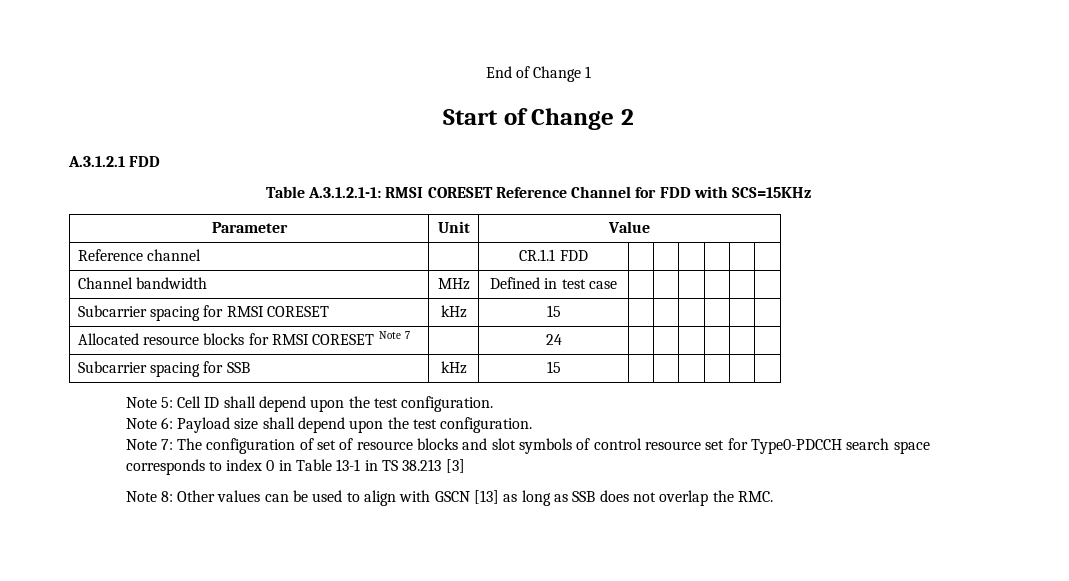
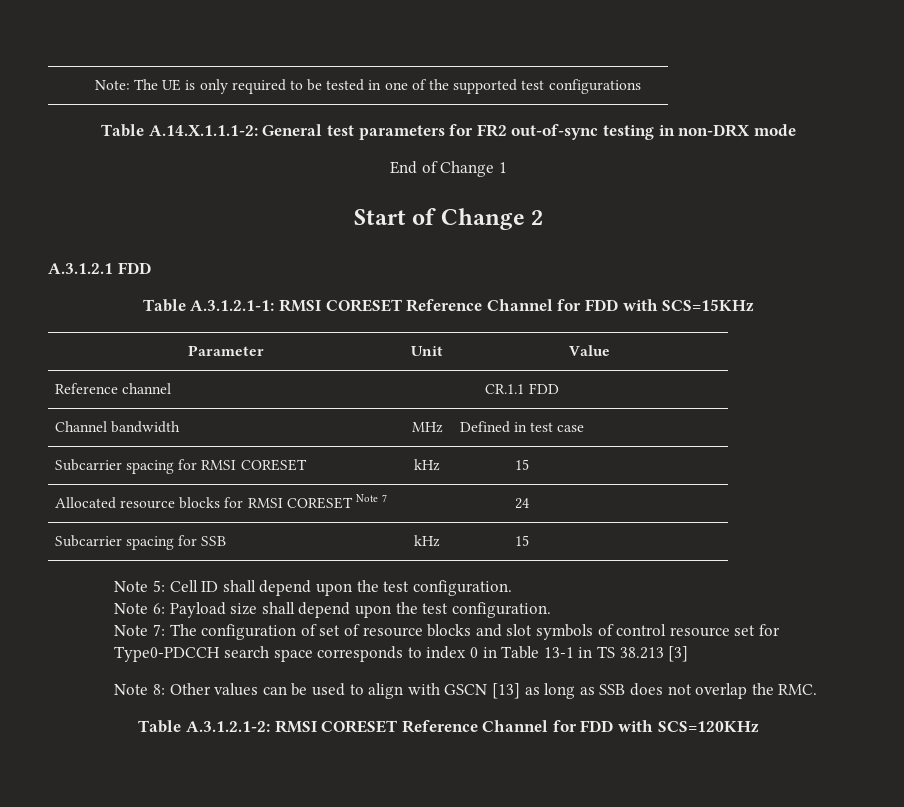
(485, 72) none -> [94,79,641,94] [101,124,796,140] Note: The UE is only required to be tested in one of the supported test configurations // Table A.14.X.1.1.1-2: General test parameters for FR2 out-of-sync testing in non-DRX mode //
(773, 496) none -> [138,720,759,733] // Table A.3.1.2.1-2: RMSI CORESET Reference Channel for FDD with SCS=120KHz

